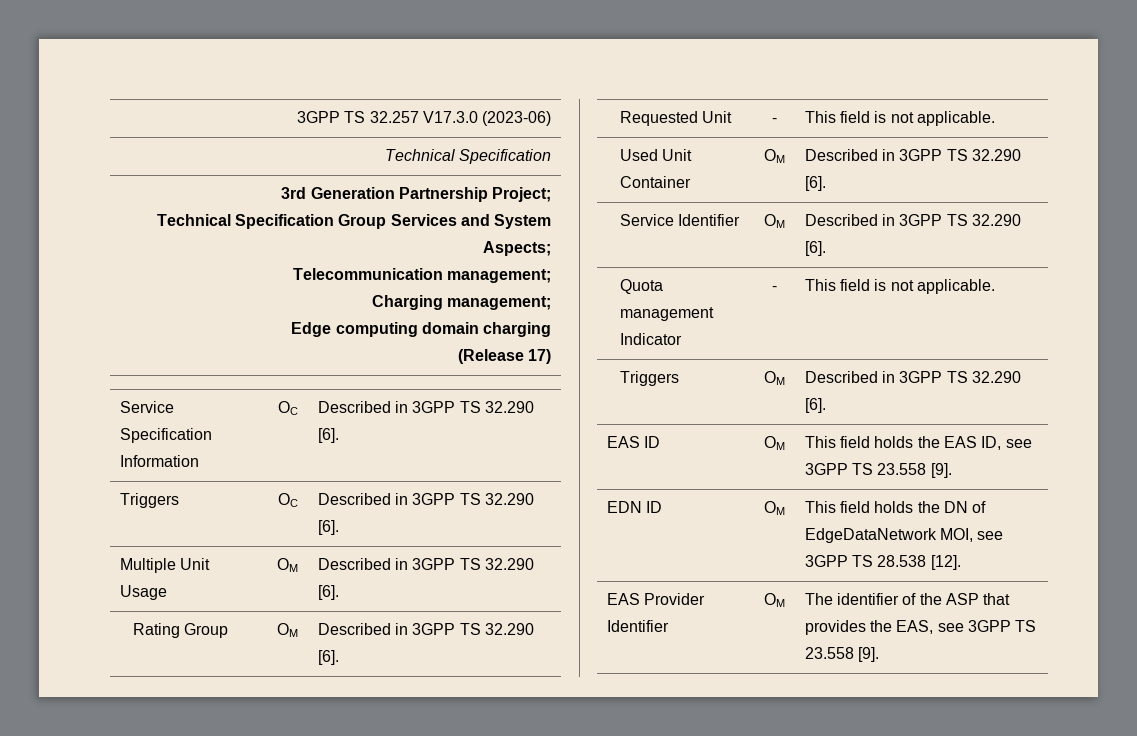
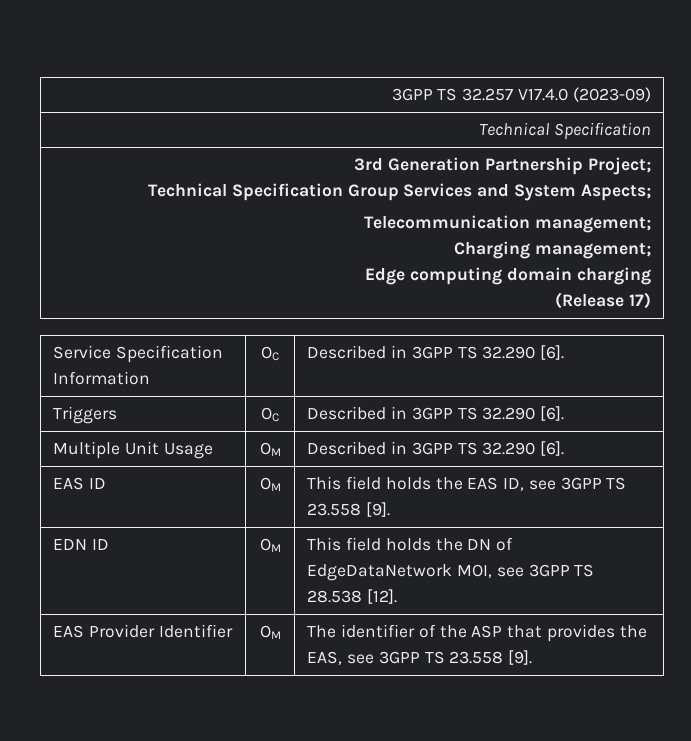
[423,111,552,126] V17.3.0 (2023-06) -> [517,87,651,102] V17.4.0 (2023-09)
[132,623,229,638] [277,623,298,637] [317,623,534,635] [317,650,339,665] [619,111,733,126] [772,118,777,123] [804,111,995,126] [619,149,693,161] [619,176,691,188] [764,149,785,163] [804,149,1021,161] [804,176,826,191] [619,214,741,226] [764,214,785,228] [804,214,1021,226] [804,241,826,256] [619,279,663,294] [619,307,714,321] [619,333,682,345] [772,286,777,291] [804,279,995,294] [619,371,679,386] [764,371,785,385] [804,371,1021,383] [804,398,826,413] // Rating Group | OM | Described in 3GPP TS 32.290 [6]. // Requested Unit | - | This field is not applicable. // Used Unit Container | OM | Described in 3GPP TS 32.290 [6]. // Service Identifier | OM | Described in 3GPP TS 32.290 [6]. // Quota management Indicator | - | This field is not applicable. // Triggers | OM | Described in 3GPP TS 32.290 [6]. -> (565, 448) none

